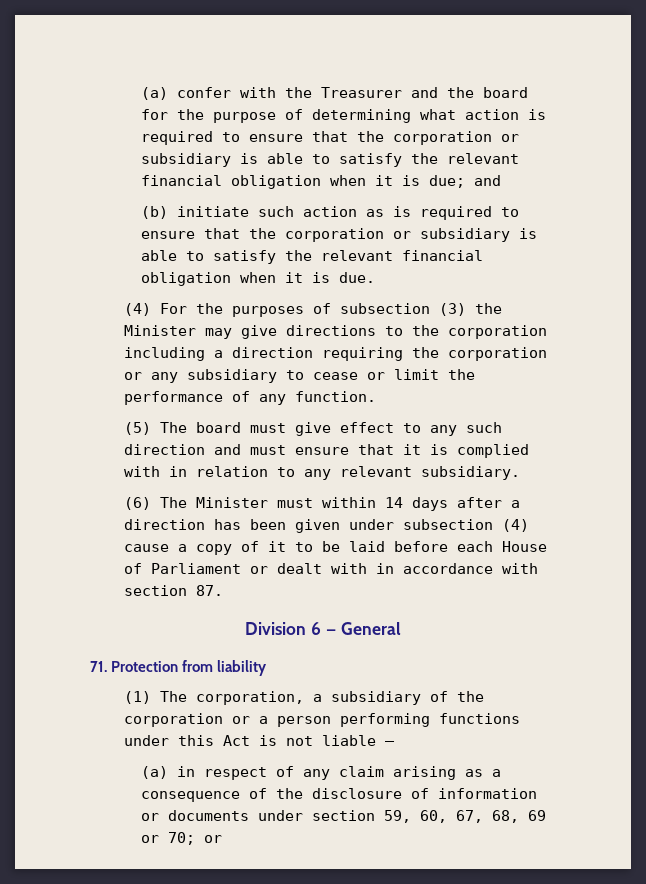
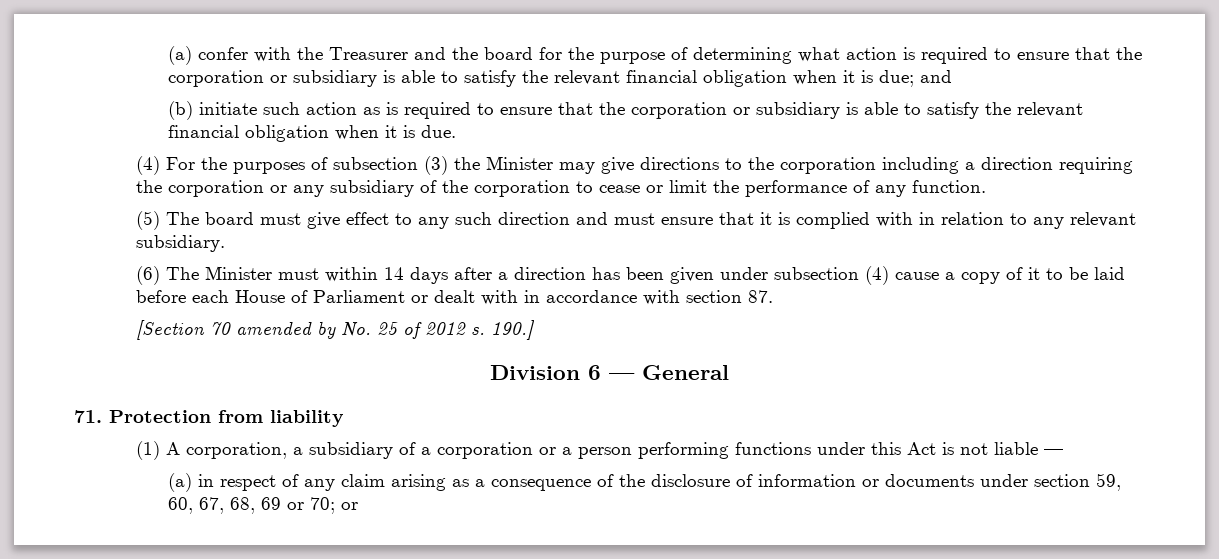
(277, 376) none -> [420,180,571,197] of the corporation
(223, 590) none -> [136,320,536,340] // [Section 70 amended by No. 25 of 2012 s. 190.]
[159,691,187,702] The -> [166,442,181,455] A
[456,691,484,702] the -> [421,447,432,455] a

